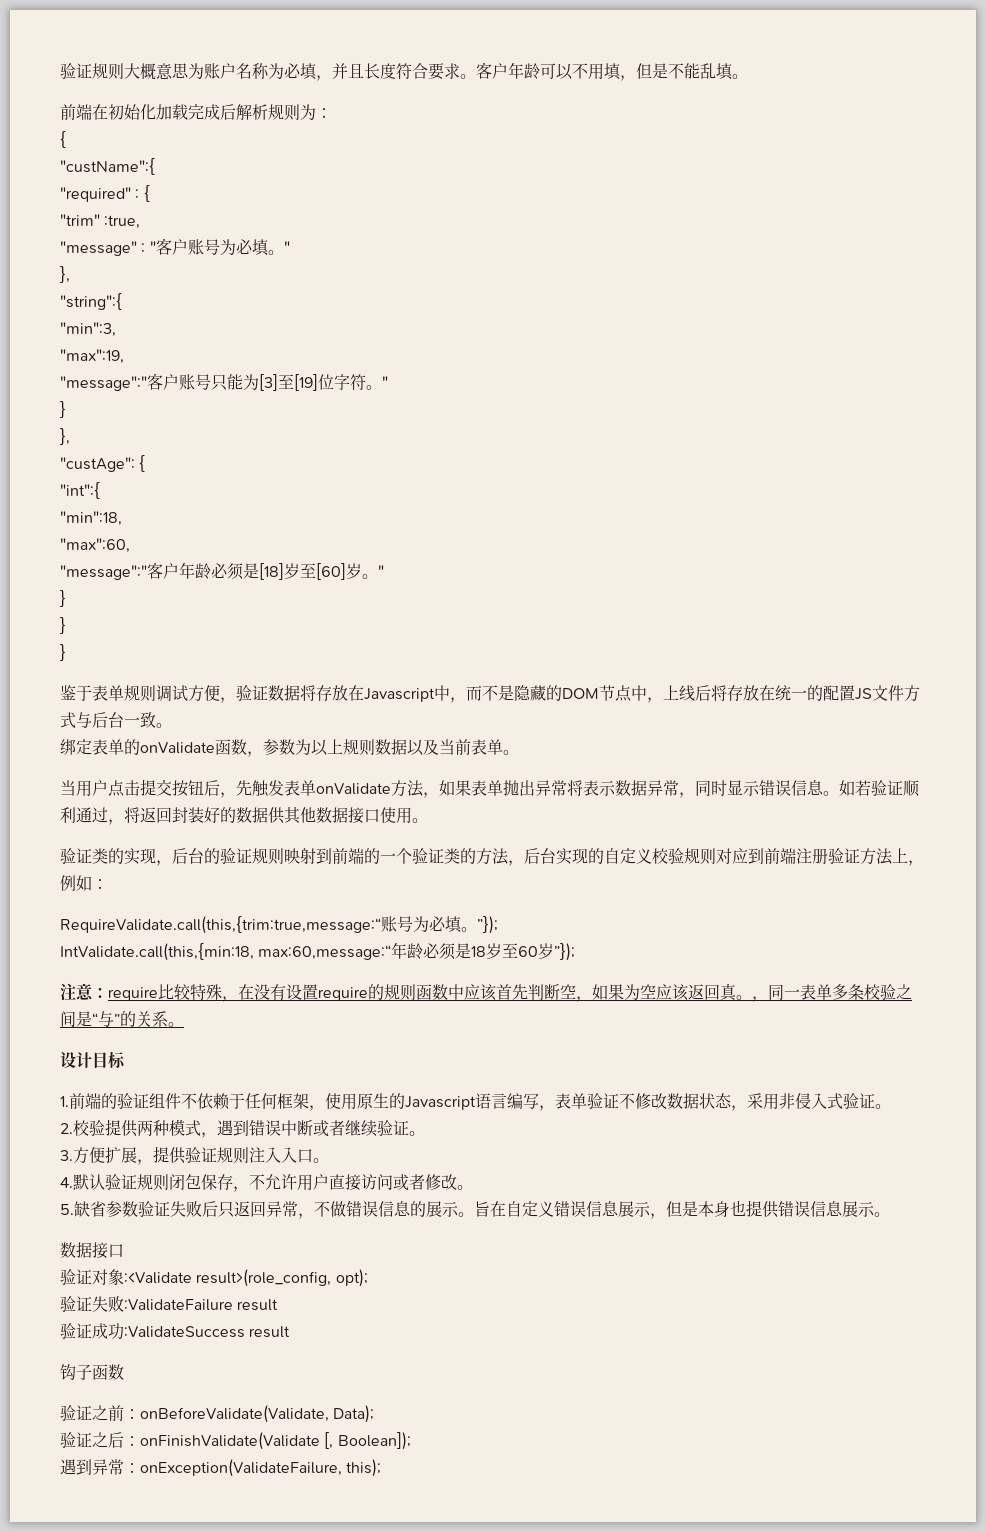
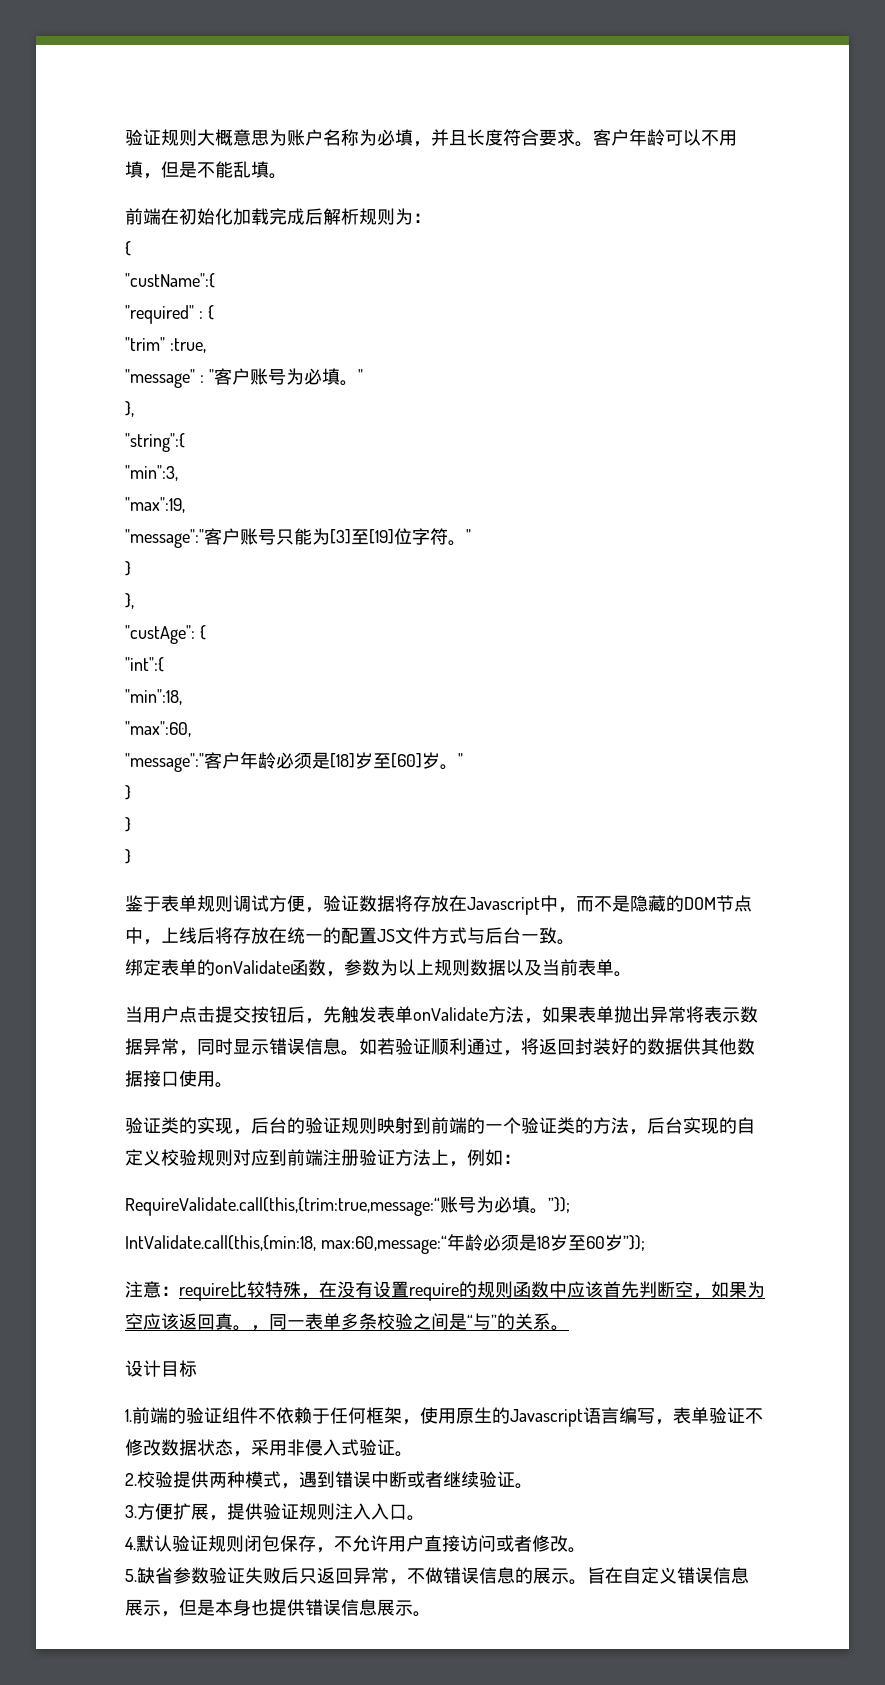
[60,1242,124,1259] [60,1269,368,1287] [60,1296,279,1312] [60,1323,291,1340] [60,1364,124,1380] [60,1405,375,1423] [60,1432,411,1450] [60,1459,382,1477] // 数据接口 // 验证对象:<Validate result>(role_config, opt); // 验证失败:ValidateFailure result // 验证成功:ValidateSuccess result // 钩子函数 // 验证之前：onBeforeValidate(Validate, Data); // 验证之后：onFinishValidate(Validate [, Boolean]); // 遇到异常：onException(ValidateFailure, this); -> (431, 1614) none

